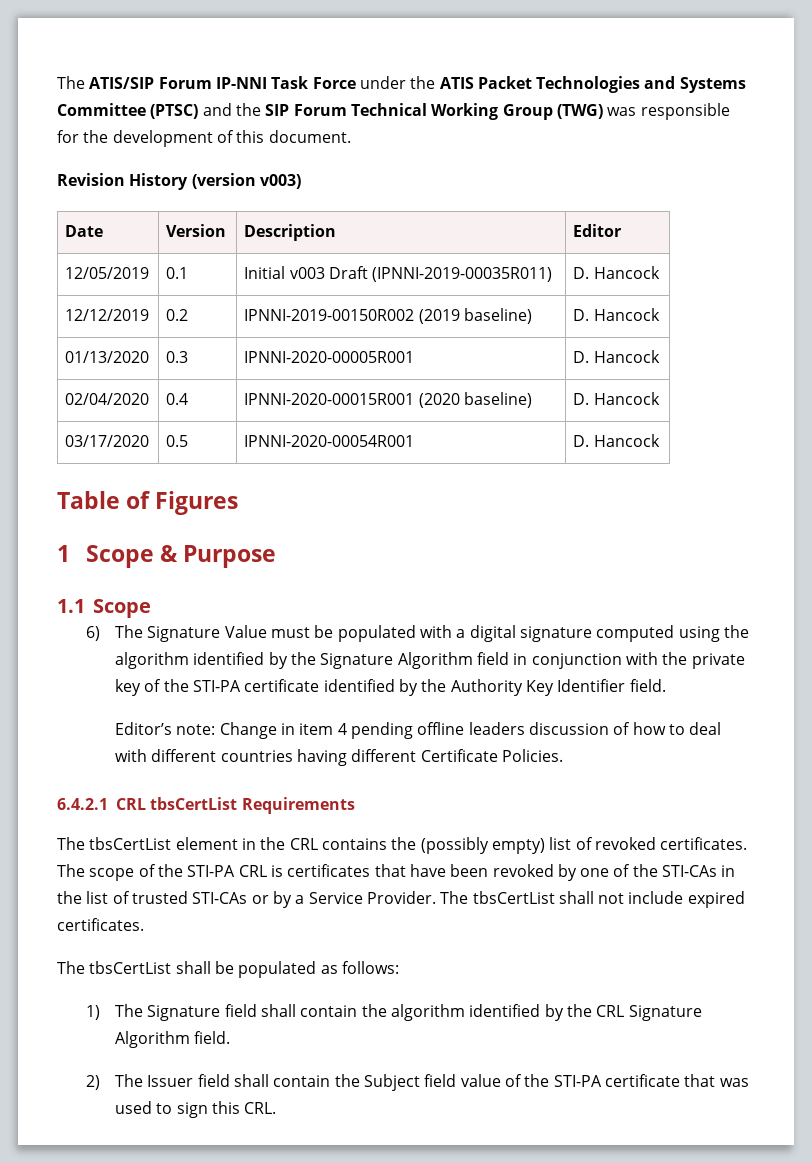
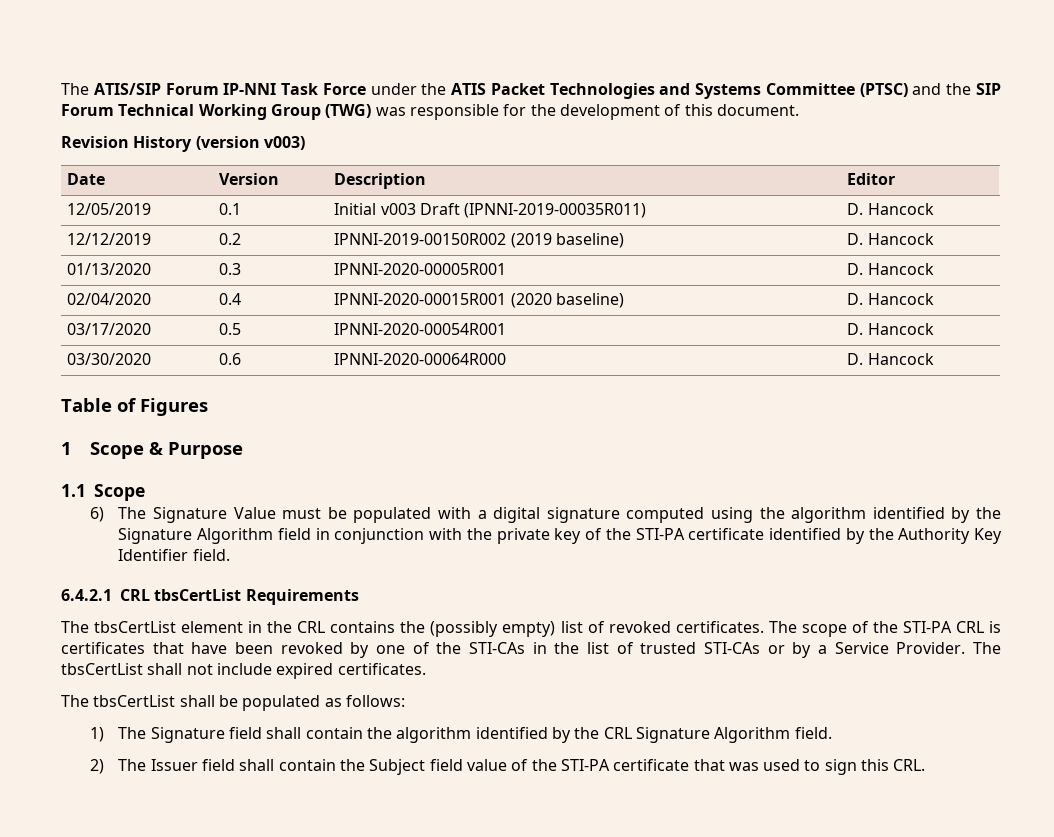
(660, 440) none -> [67,353,152,365] [219,353,242,365] [334,353,507,365] [847,353,934,365] // 03/30/2020 | 0.6 | IPNNI-2020-00064R000 | D. Hancock
[115,722,722,739] [115,749,563,766] // Editor’s note: Change in item 4 pending offline leaders discussion of how to deal with different countries having different Certificate Policies. -> (230, 555) none

